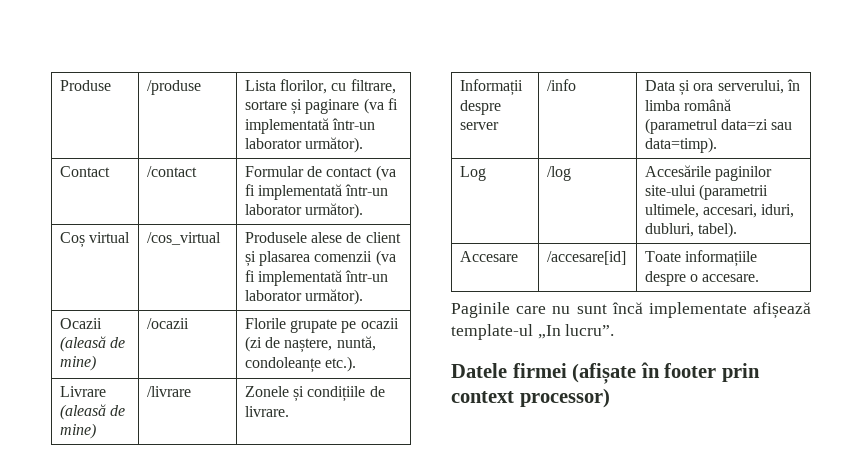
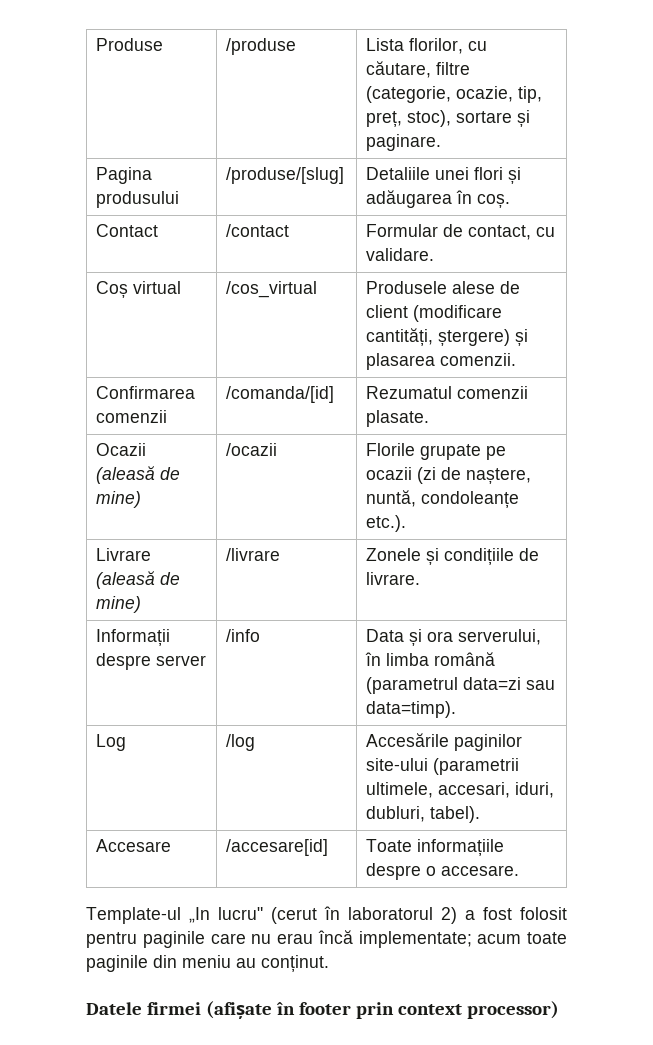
[350,79,396,94] [244,98,399,115] [244,118,376,134] [244,137,364,153] [59,166,110,177] [146,166,197,177] [244,165,396,181] [244,184,389,200] [244,203,364,219] filtrare, sortare și paginare (va fi implementată într-un laborator următor). // Contact | /contact | Formular de contact (va fi implementată într-un laborator următor). -> [366,61,471,78] [366,86,543,103] [366,110,531,127] [366,134,442,151] [96,167,153,184] [96,191,180,208] [226,167,345,184] [366,167,522,184] [366,190,511,208] [96,224,159,237] [226,224,290,237] [366,224,556,240] [366,248,435,261] căutare, filtre (categorie, ocazie, tip, preț, stoc), sortare și paginare. // Pagina produsului | /produse/[slug] | Detaliile unei flori și adăugarea în coș. // Contact | /contact | Formular de contact, cu validare.
[244,250,396,267] [244,270,389,286] [244,289,364,305] și plasarea comenzii (va fi implementată într-un laborator următor). -> [413,305,503,322] [366,328,529,346] [366,353,517,370] [96,386,196,399] [96,410,168,423] [226,386,335,403] [366,386,529,399] [366,410,430,427] (modificare cantități, ștergere) și plasarea comenzii. // Confirmarea comenzii | /comanda/[id] | Rezumatul comenzii plasate.
[451,302,811,319] [451,324,615,340] Paginile care nu sunt încă implementate afișează template-ul „In lucru”. -> [86,906,567,924] [86,930,567,948] [86,955,329,972] Template-ul „In lucru" (cerut în laboratorul 2) a fost folosit pentru paginile care nu erau încă implementate; acum toate paginile din meniu au conținut.

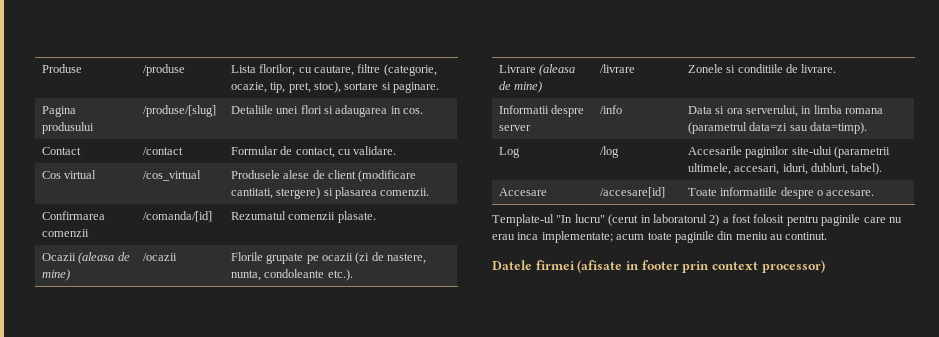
[366,61,432,78] căutare, -> [314,65,355,76] cautare,
[366,111,403,127] preț, -> [288,82,311,93] pret,
[517,110,531,127] și -> [381,82,391,90] si
[508,167,522,184] [366,190,511,208] și adăugarea în coș. -> [324,105,424,117] si adaugarea in cos.
[96,281,129,298] Coș -> [41,171,61,179] Cos
[366,328,529,346] cantități, ștergere) și -> [230,187,333,199] cantitati, stergere) si
[96,466,156,484] (aleasă -> [78,252,115,264] (aleasa
[466,468,532,484] [366,490,520,508] naștere, nuntă, condoleanțe -> [387,253,427,264] [230,269,325,281] nastere, nunta, condoleante
[96,571,156,589] (aleasă -> [539,64,576,76] (aleasa
[426,548,515,565] și condițiile -> [726,64,783,73] si conditiile
[96,629,171,646] Informații -> [498,105,549,114] Informatii
[409,629,423,646] și -> [715,106,725,114] si
[365,652,496,666] în limba română -> [801,105,884,114] in limba romana
[366,733,450,747] Accesările -> [687,146,742,155] Accesarile
[417,839,505,856] informațiile -> [720,187,778,196] informatiile
[189,907,210,923] „In -> [556,215,573,223] "In
[324,906,340,920] în -> [640,215,651,223] in
[317,930,353,944] încă -> [517,232,539,240] inca
[261,955,329,972] conținut. -> [785,232,828,240] continut.
[205,1001,295,1019] (afișate în -> [577,260,639,273] (afisate in

